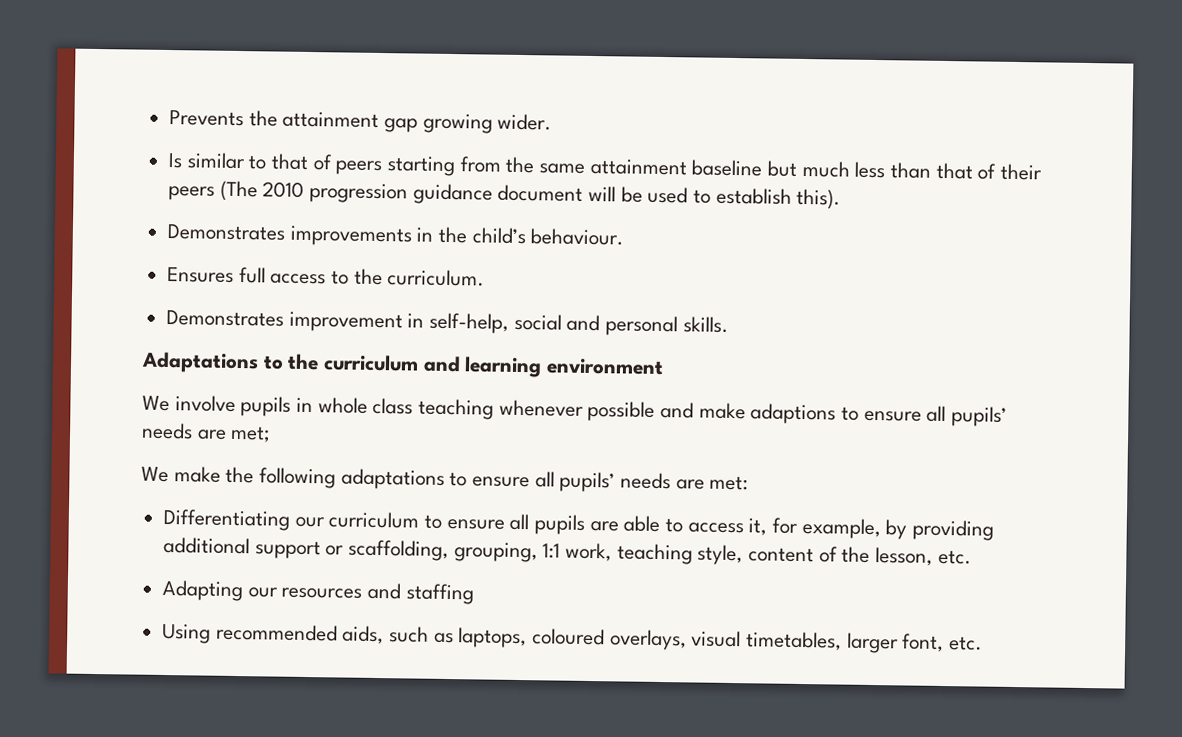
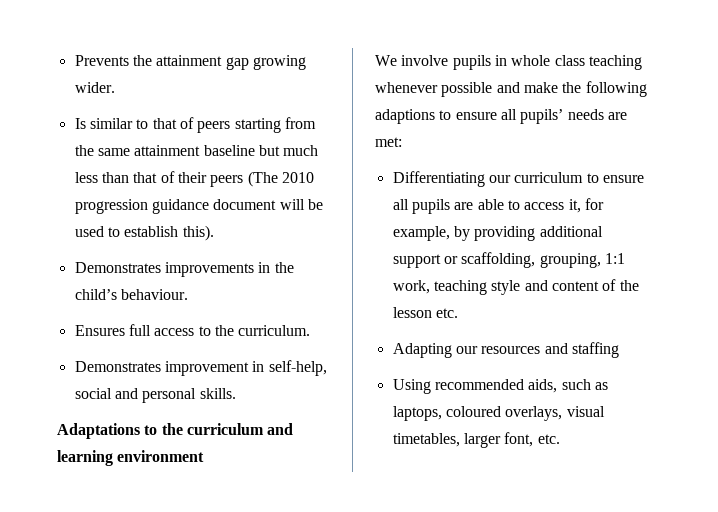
[750,403,1008,427] [141,422,272,443] [141,466,221,483] adaptions to ensure all pupils’ needs are met; // We make -> (558, 87) none
[340,468,445,490] adaptations -> [375,109,435,124] adaptions
[697,544,744,566] style, -> [491,280,548,295] style and
[875,547,934,566] lesson, -> [392,307,432,318] lesson

